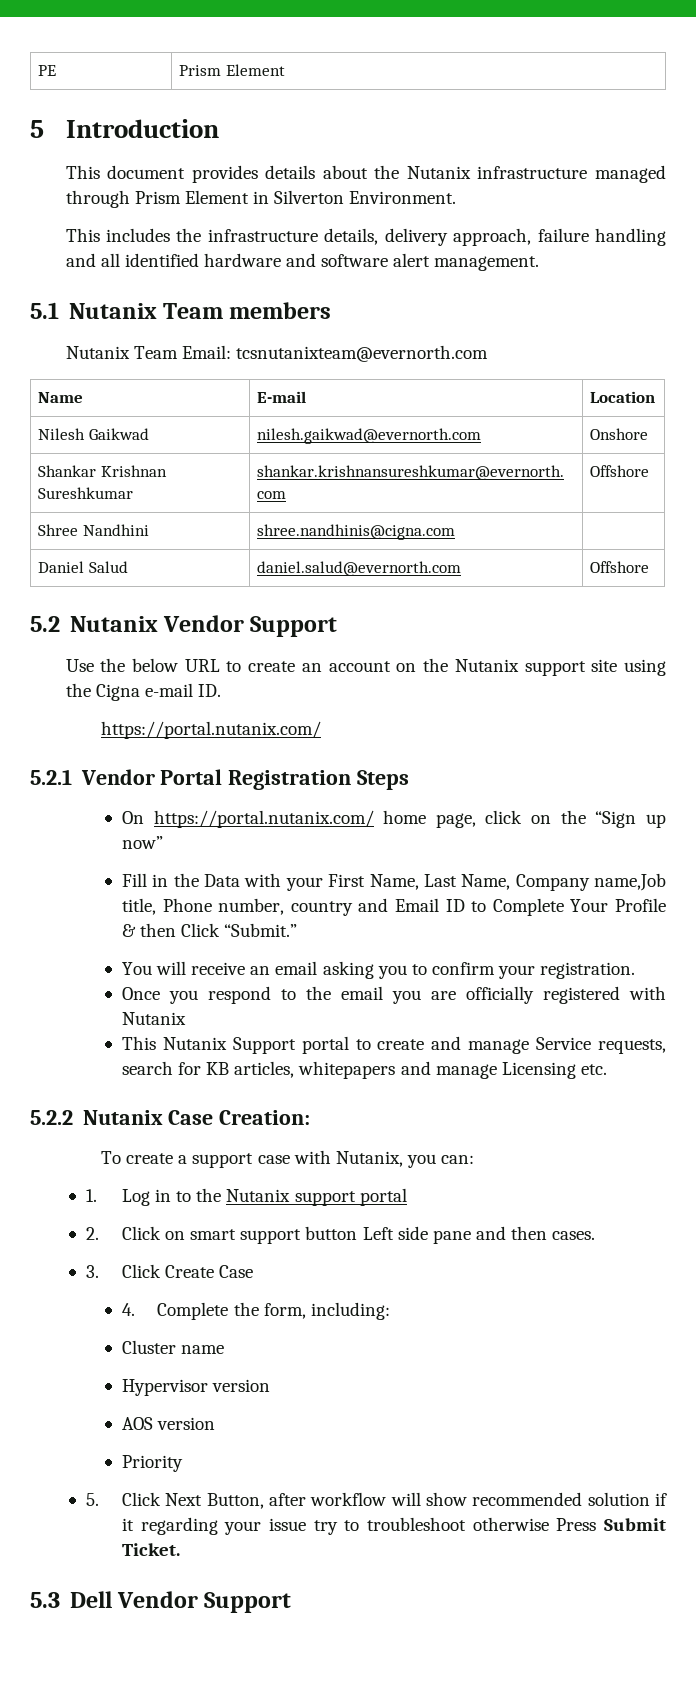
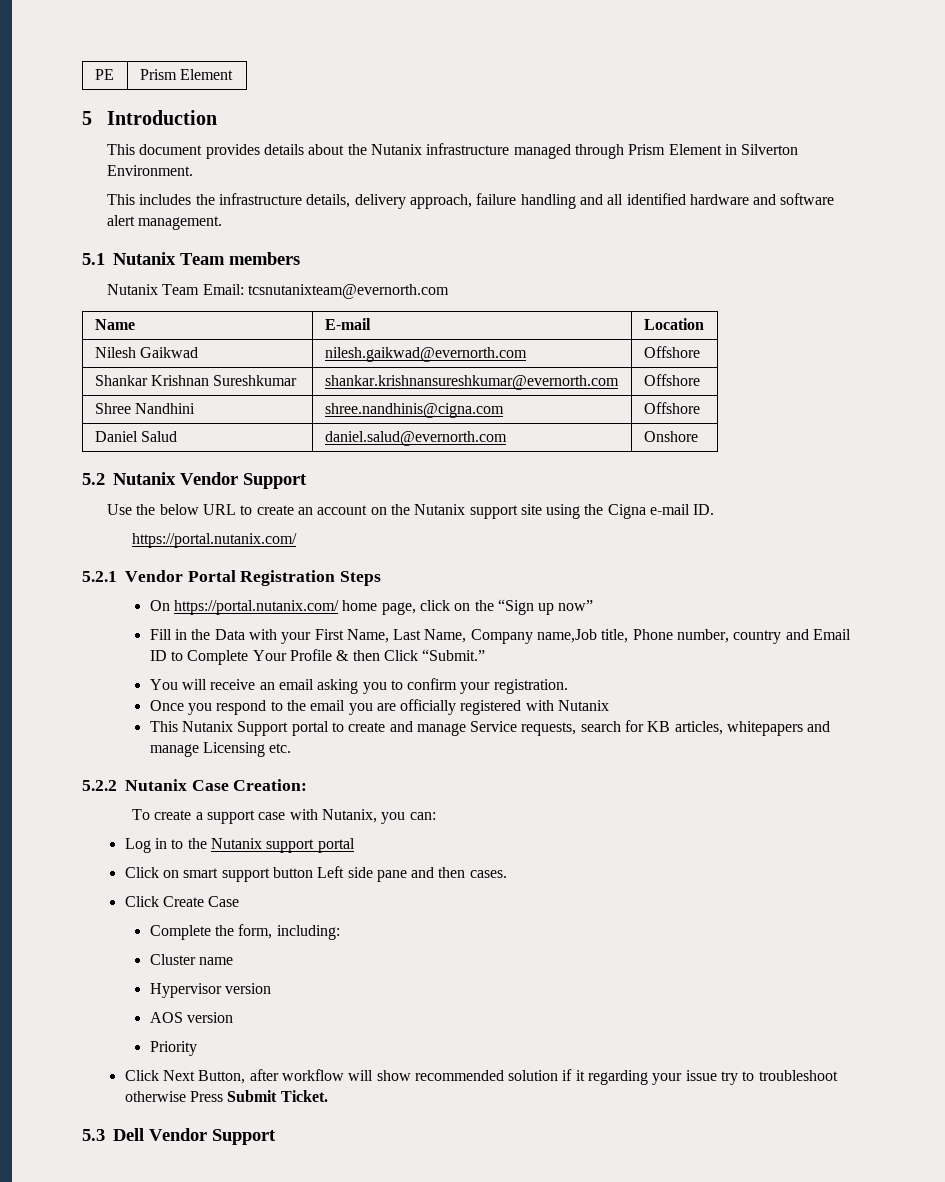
[590,428,649,440] Onshore -> [643,346,700,358] Offshore
(456, 532) none -> [643,402,700,414] Offshore
[590,561,650,573] Offshore -> [643,431,698,442] Onshore
[86,1189,98,1202] 1. -> (436, 816) none
[86,1227,100,1240] 2. -> (355, 845) none
[86,1265,100,1278] 3. -> (507, 874) none
[121,1303,135,1316] 4. -> (240, 901) none
[86,1493,100,1506] 5. -> (197, 1048) none

